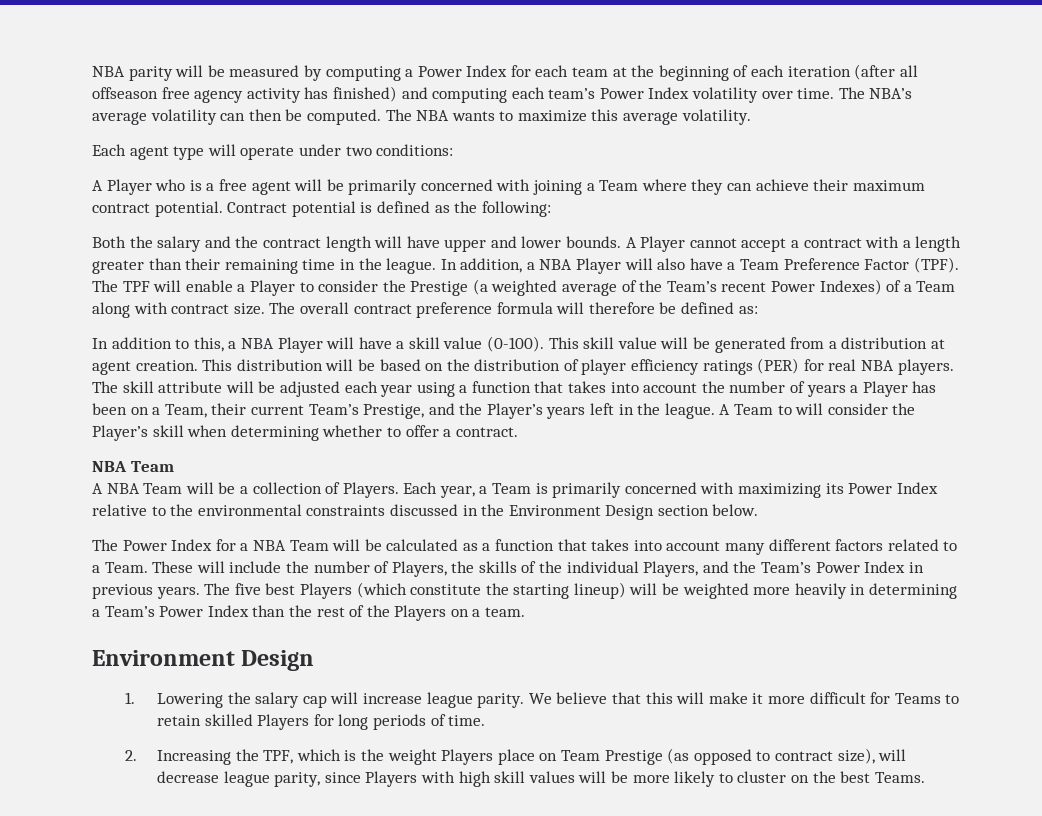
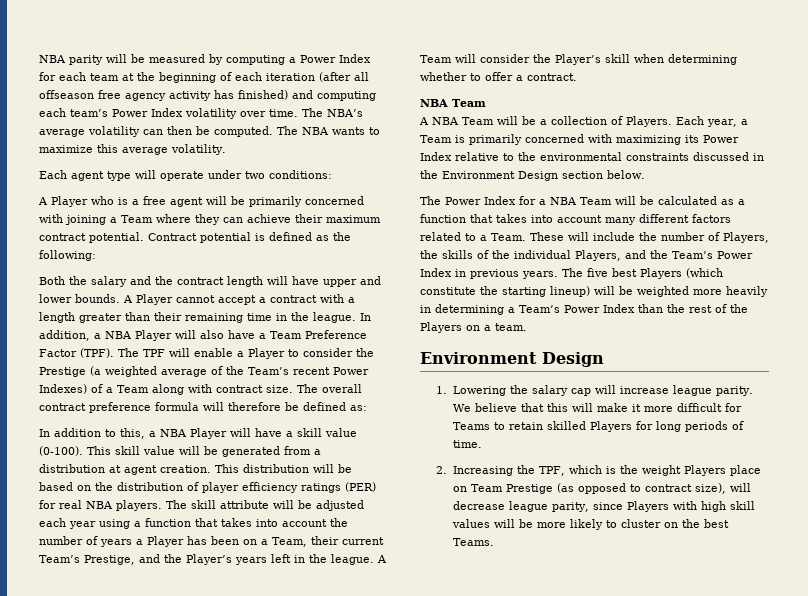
[777,405,792,415] to -> (452, 59) none

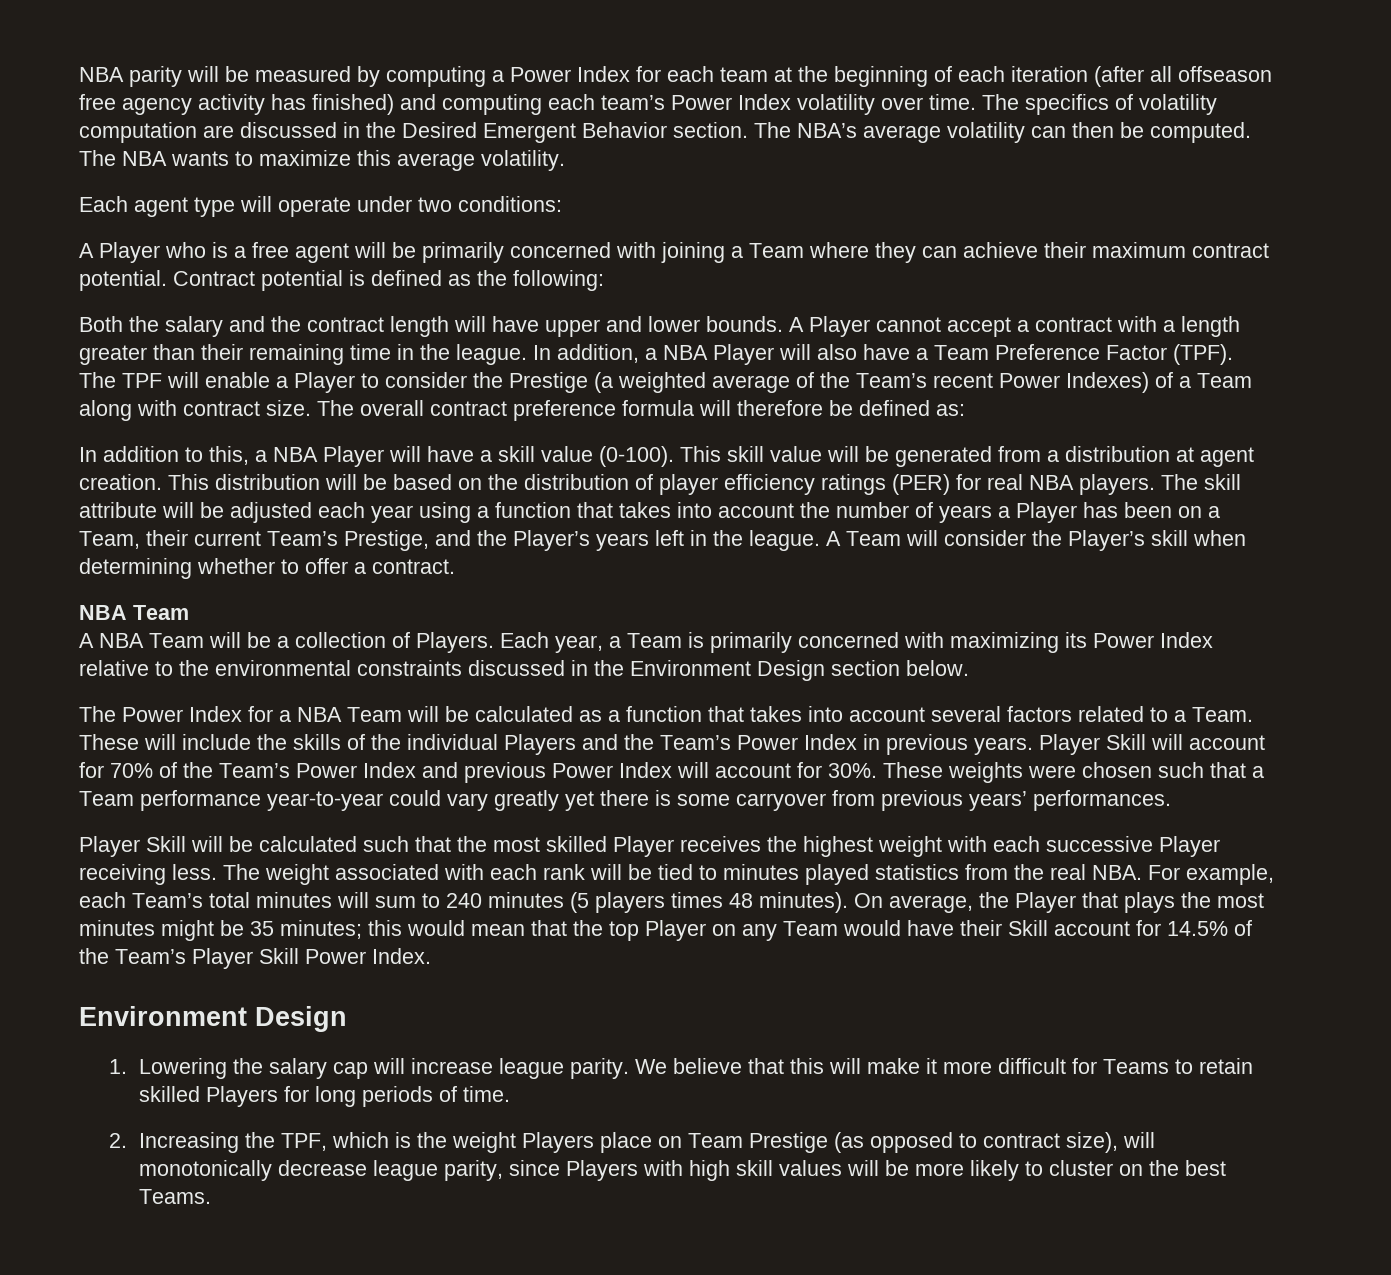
(323, 112) none -> [1025,94,1217,115] [79,122,791,143] specifics of volatility computation are discussed in the Desired Emergent Behavior section. The
[605,214,689,225] many different -> [931,706,1001,722] several
[661,232,769,243] [420,250,438,259] number of Players, the -> (287, 742) none
[575,250,621,261] Players, -> [504,734,576,755] Players
[562,268,723,279] [420,286,768,297] [420,304,748,315] [420,322,527,333] The five best Players (which constitute the starting lineup) will be weighted more heavily in determining a Team’s Power Index than the rest of the Players on a team. -> [1039,734,1265,755] [79,762,1264,783] [79,790,1171,811] [79,836,1220,857] [79,864,1274,885] [79,892,1264,913] [79,920,1252,941] [79,948,431,969] Player Skill will account for 70% of the Team’s Power Index and previous Power Index will account for 30%. These weights were chosen such that a Team performance year-to-year could vary greatly yet there is some carryover from previous years’ performances. // Player Skill will be calculated such that the most skilled Player receives the highest weight with each successive Player receiving less. The weight associated with each rank will be tied to minutes played statistics from the real NBA. For example, each Team’s total minutes will sum to 240 minutes (5 players times 48 minutes). On average, the Player that plays the most minutes might be 35 minutes; this would mean that the top Player on any Team would have their Skill account for 14.5% of the Team’s Player Skill Power Index.
(751, 487) none -> [139,1160,273,1181] monotonically

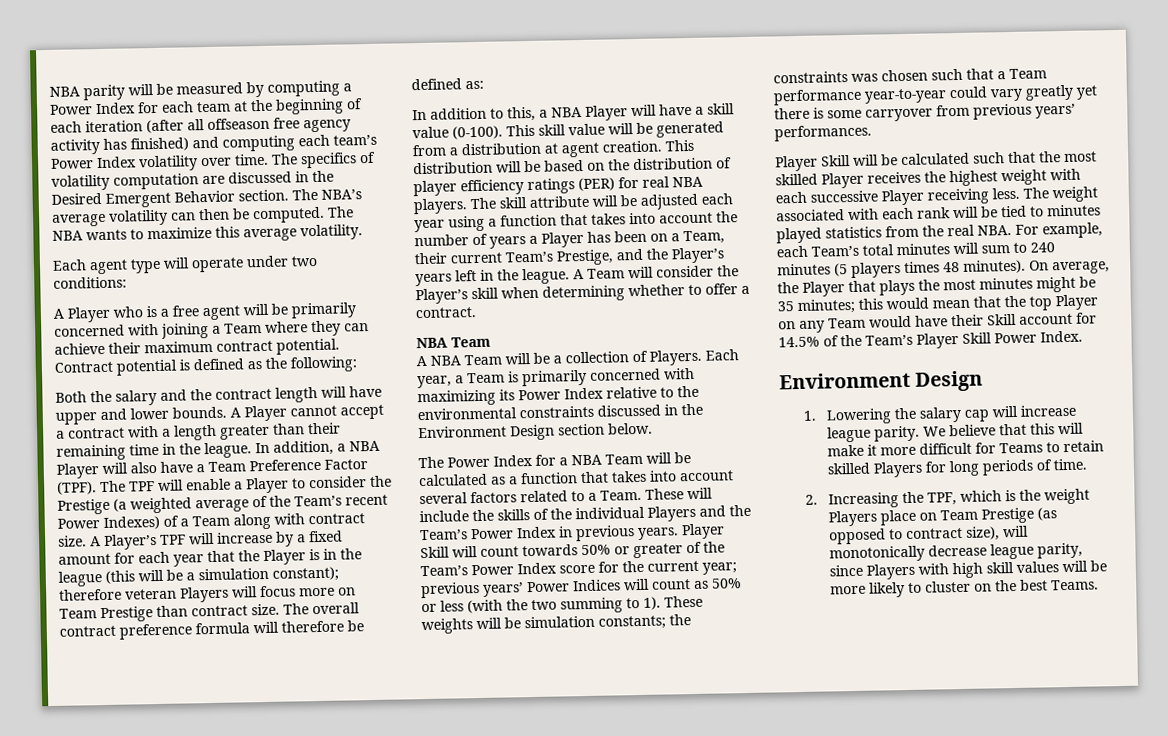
(311, 408) none -> [90,530,343,550] [58,548,362,567] [58,566,339,587] [59,585,356,603] [59,603,280,623] A Player’s TPF will increase by a fixed amount for each year that the Player is in the league (this will be a simulation constant); therefore veteran Players will focus more on Team Prestige than contract size.
[1189,735,1265,750] [79,762,153,778] account for 70% -> [480,543,683,559] count towards 50% or greater
[422,762,1076,783] and previous Power Index will account for 30%. These weights were -> [559,560,737,575] [420,578,742,599] [421,595,703,614] [421,614,691,635] [773,71,878,84] score for the current year; previous years’ Power Indices will count as 50% or less (with the two summing to 1). These weights will be simulation constants; the constraints was

